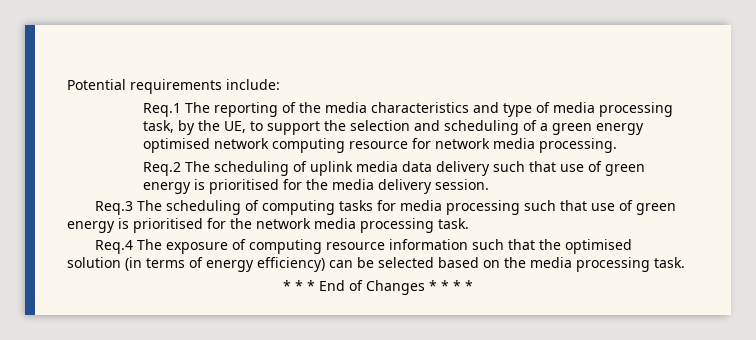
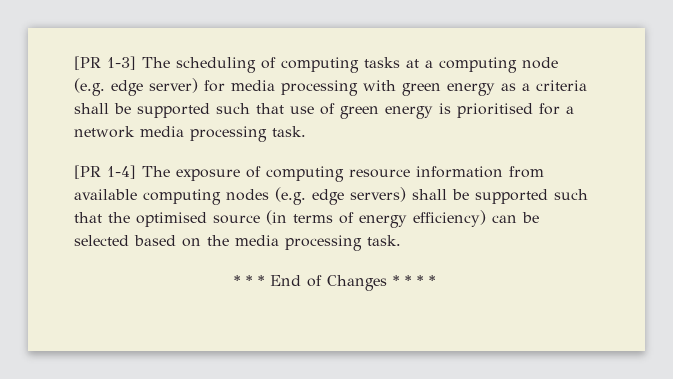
[67,79,280,94] [142,102,673,117] [142,120,644,135] [142,138,617,153] [142,161,645,176] [142,179,489,194] [94,200,676,215] [67,218,252,233] Potential requirements include: // Req.1 The reporting of the media characteristics and type of media processing task, by the UE, to support the selection and scheduling of a green energy optimised network computing resource for network media processing. // Req.2 The scheduling of uplink media data delivery such that use of green energy is prioritised for the media delivery session. // Req.3 The scheduling of computing tasks for media processing such that use of green energy is prioritised for the -> [74,56,558,73] [74,78,587,96] [74,103,574,119] [PR 1-3] The scheduling of computing tasks at a computing node (e.g. edge server) for media processing with green energy as a criteria shall be supported such that use of green energy is prioritised for a
[94,240,133,254] Req.4 -> [74,165,136,179] [PR 1-4]
(468, 244) none -> [509,166,544,178] [74,187,548,205] from available computing nodes (e.g. edge servers) shall be supported
[67,257,121,268] solution -> [213,215,260,224] source

